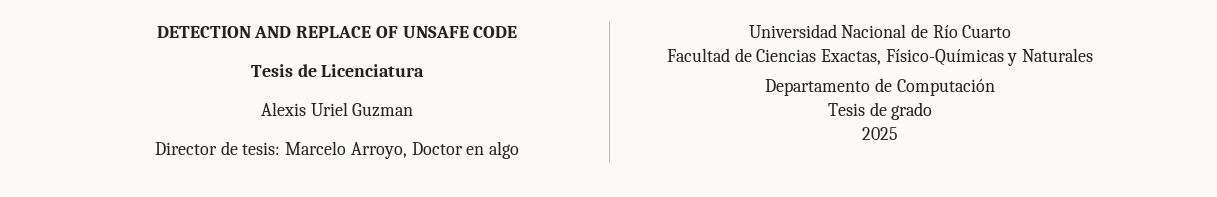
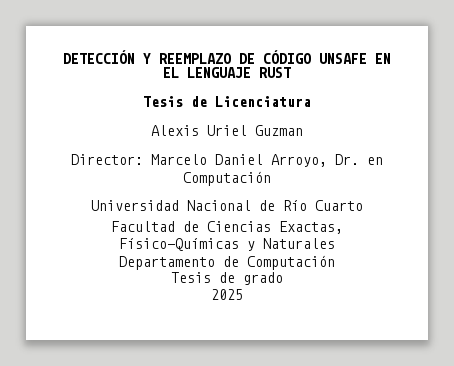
[156,26,518,38] DETECTION AND REPLACE OF UNSAFE CODE -> [63,50,391,64] [163,67,291,78] DETECCIÓN Y REEMPLAZO DE CÓDIGO UNSAFE EN EL LENGUAJE RUST
[154,141,520,159] Director de tesis: Marcelo Arroyo, Doctor en algo -> [71,154,383,167] [183,171,271,186] Director: Marcelo Daniel Arroyo, Dr. en Computación

